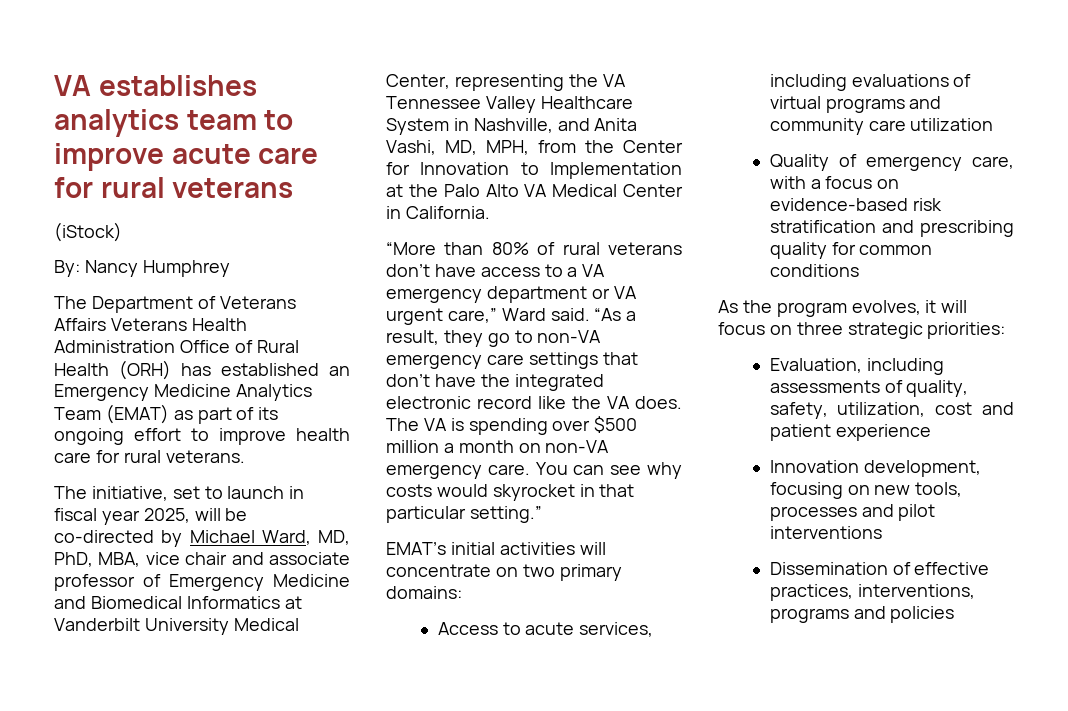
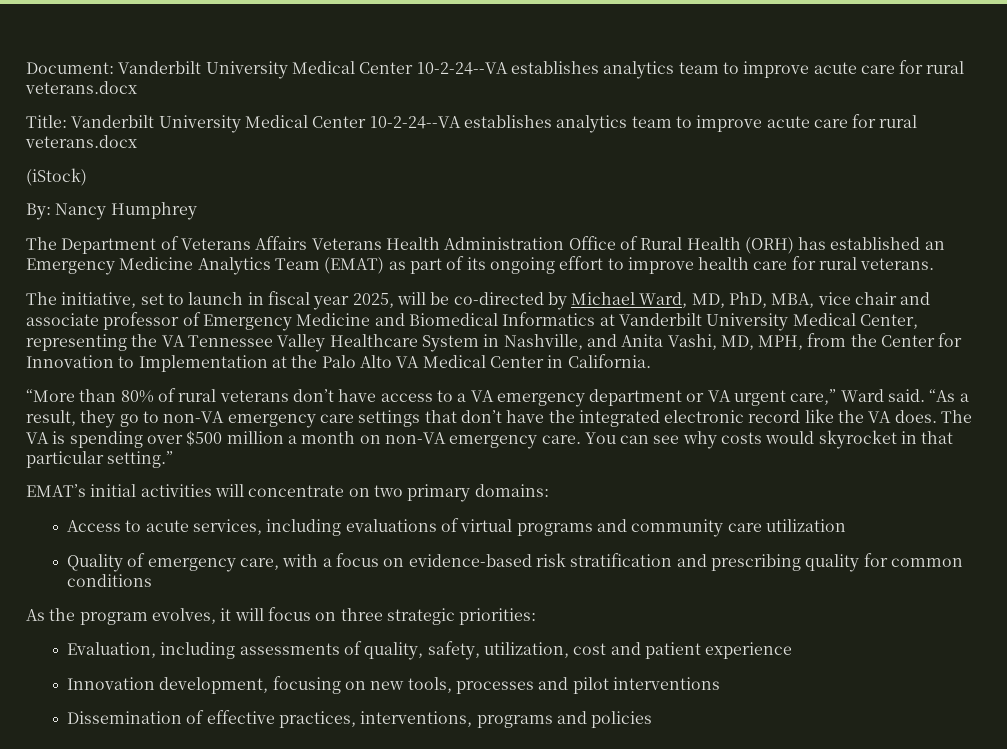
[54,75,257,96] [54,109,294,137] [54,143,319,171] [54,177,294,198] VA establishes analytics team to improve acute care for rural veterans -> [26,60,965,79] [25,81,137,94] [26,114,918,133] [25,135,137,148] Document: Vanderbilt University Medical Center 10-2-24--VA establishes analytics team to improve acute care for rural veterans.docx // Title: Vanderbilt University Medical Center 10-2-24--VA establishes analytics team to improve acute care for rural veterans.docx

